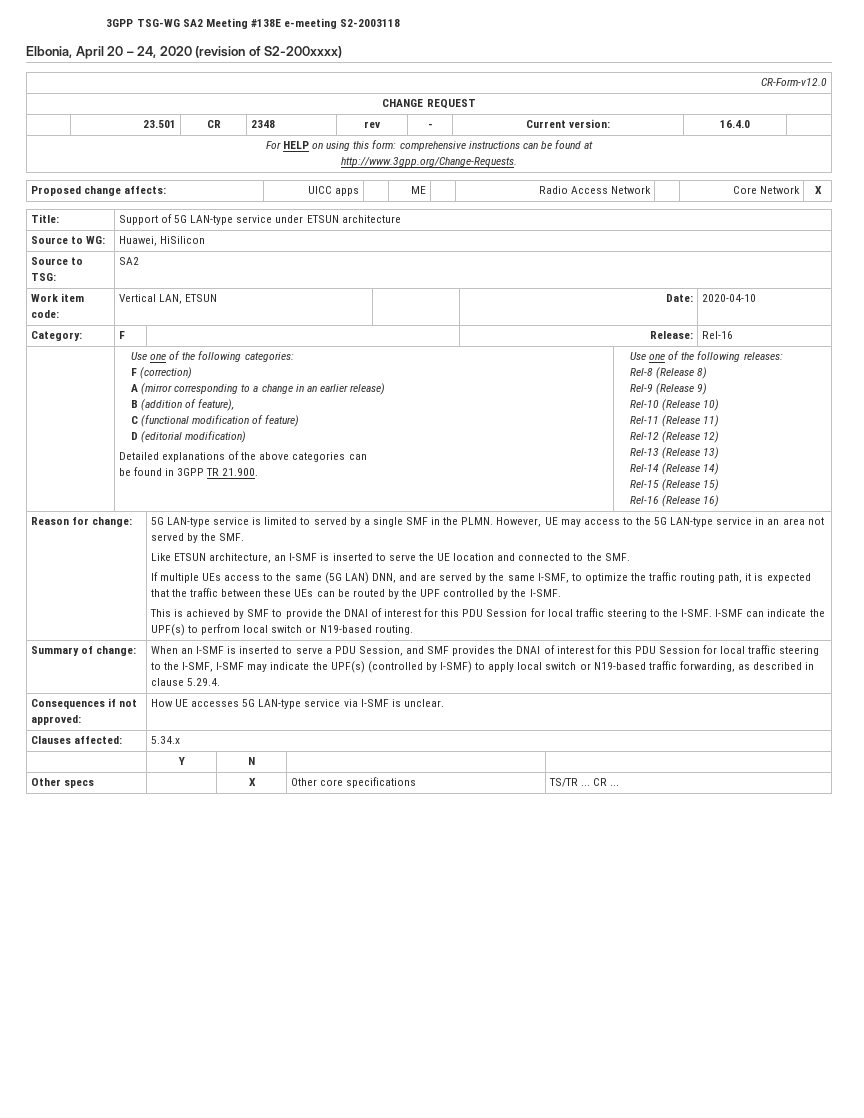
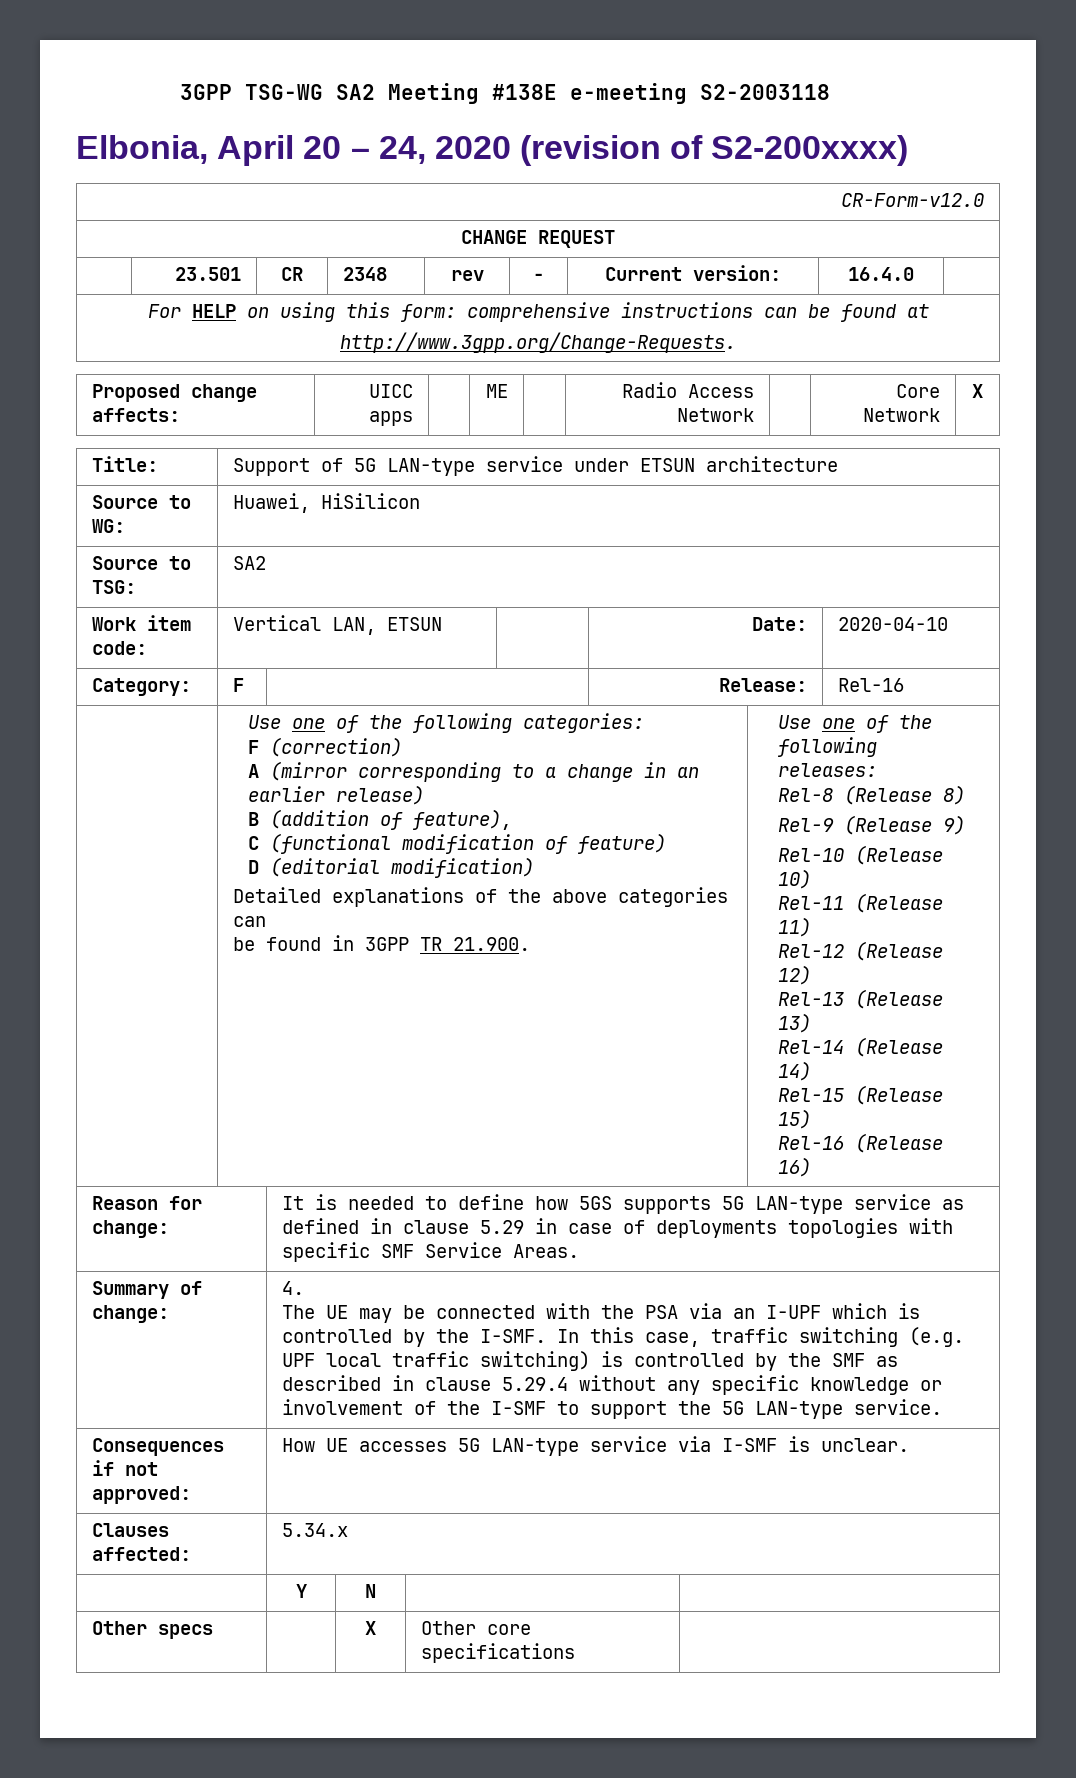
[150,517,824,527] [150,533,245,543] [150,553,630,563] [150,572,811,584] [150,588,561,599] [149,608,825,619] [150,624,413,636] [30,646,137,656] [150,645,820,656] [150,661,815,673] [150,678,221,686] 5G LAN-type service is limited to served by a single SMF in the PLMN. However, UE may access to the 5G LAN-type service in an area not served by the SMF. // Like ETSUN architecture, an I-SMF is inserted to serve the UE location and connected to the SMF. // If multiple UEs access to the same (5G LAN) DNN, and are served by the same I-SMF, to optimize the traffic routing path, it is expected that the traffic between these UEs can be routed by the UPF controlled by the I-SMF. // This is achieved by SMF to provide the DNAI of interest for this PDU Session for local traffic steering to the I-SMF. I-SMF can indicate the UPF(s) to perfrom local switch or N19-based routing. // Summary of change: | When an I-SMF is inserted to serve a PDU Session, and SMF provides the DNAI of interest for this PDU Session for local traffic steering to the I-SMF, I-SMF may indicate the UPF(s) (controlled by I-SMF) to apply local switch or N19-based traffic forwarding, as described in clause 5.29.4. -> [281,1194,964,1214] [281,1218,953,1238] [281,1242,579,1262] [91,1281,202,1299] [91,1305,169,1323] [281,1281,304,1295] [281,1303,920,1323] [281,1327,964,1347] [281,1351,898,1371] [281,1375,942,1395] [281,1399,942,1419] It is needed to define how 5GS supports 5G LAN-type service as defined in clause 5.29 in case of deployments topologies with specific SMF Service Areas. // Summary of change: | 4. // The UE may be connected with the PSA via an I-UPF which is controlled by the I-SMF. In this case, traffic switching (e.g. UPF local traffic switching) is controlled by the SMF as described in clause 5.29.4 without any specific knowledge or involvement of the I-SMF to support the 5G LAN-type service.
[548,778,620,787] TS/TR ... CR ... -> (575, 1653) none

